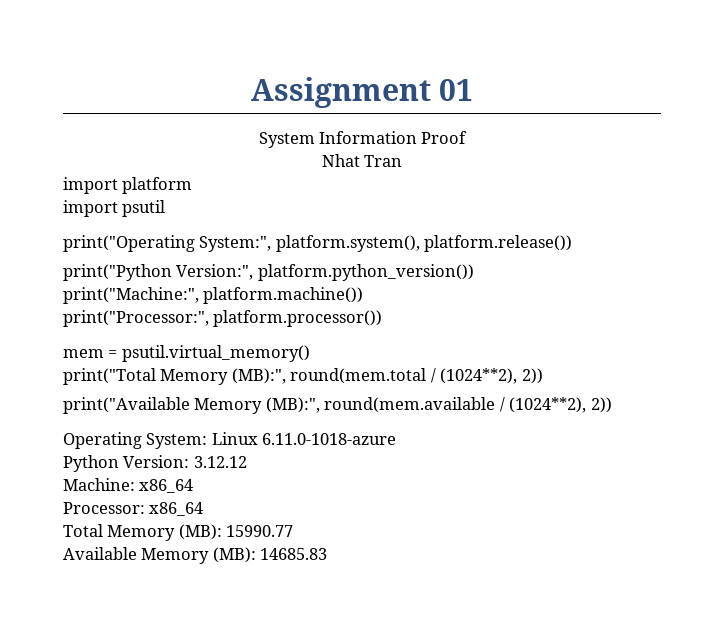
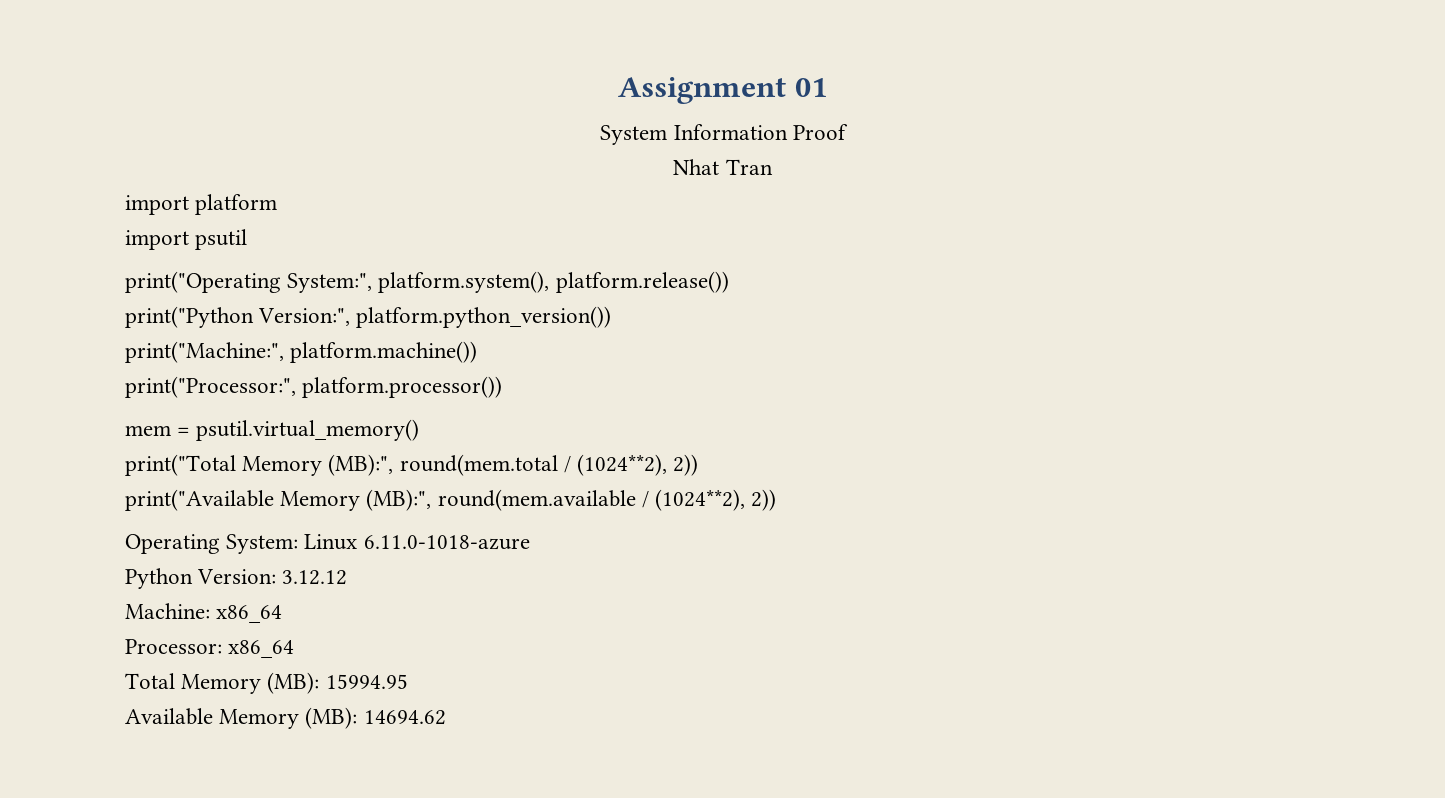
[226,525,294,537] 15990.77 -> [325,674,408,689] 15994.95
[260,548,328,560] 14685.83 -> [363,710,446,725] 14694.62

